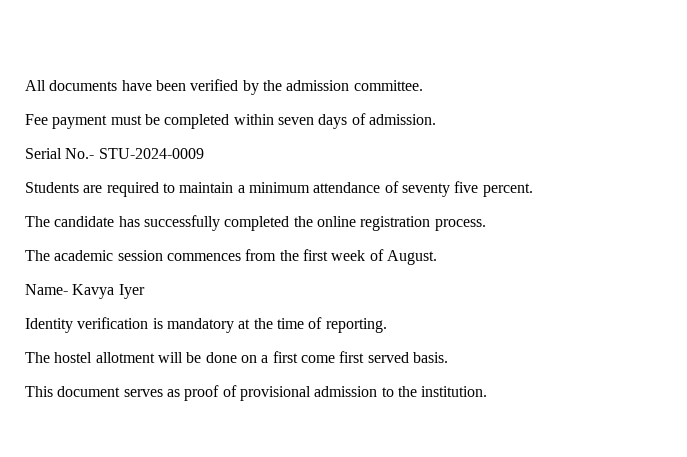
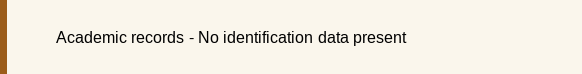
[25,79,423,95] [25,113,436,129] [25,148,204,159] [25,181,533,197] [25,215,486,231] [25,249,437,265] [25,284,145,299] [25,317,387,333] [25,351,448,363] [25,385,488,401] All documents have been verified by the admission committee. // Fee payment must be completed within seven days of admission. // Serial No.- STU-2024-0009 // Students are required to maintain a minimum attendance of seventy five percent. // The candidate has successfully completed the online registration process. // The academic session commences from the first week of August. // Name- Kavya Iyer // Identity verification is mandatory at the time of reporting. // The hostel allotment will be done on a first come first served basis. // This document serves as proof of provisional admission to the institution. -> [56,31,407,46] Academic records - No identification data present

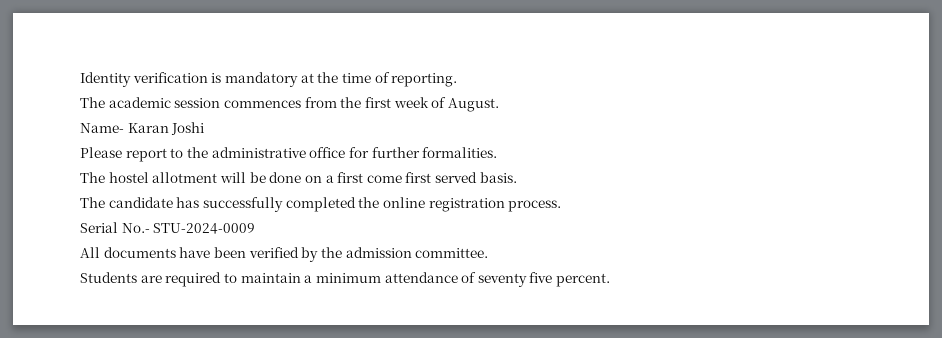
[56,31,407,46] Academic records - No identification data present -> [80,72,458,87] [80,97,499,112] [80,122,205,135] [80,147,498,162] [80,172,517,183] [80,197,562,212] [80,222,256,234] [80,247,489,262] [80,272,611,287] Identity verification is mandatory at the time of reporting. // The academic session commences from the first week of August. // Name- Karan Joshi // Please report to the administrative office for further formalities. // The hostel allotment will be done on a first come first served basis. // The candidate has successfully completed the online registration process. // Serial No.- STU-2024-0009 // All documents have been verified by the admission committee. // Students are required to maintain a minimum attendance of seventy five percent.

